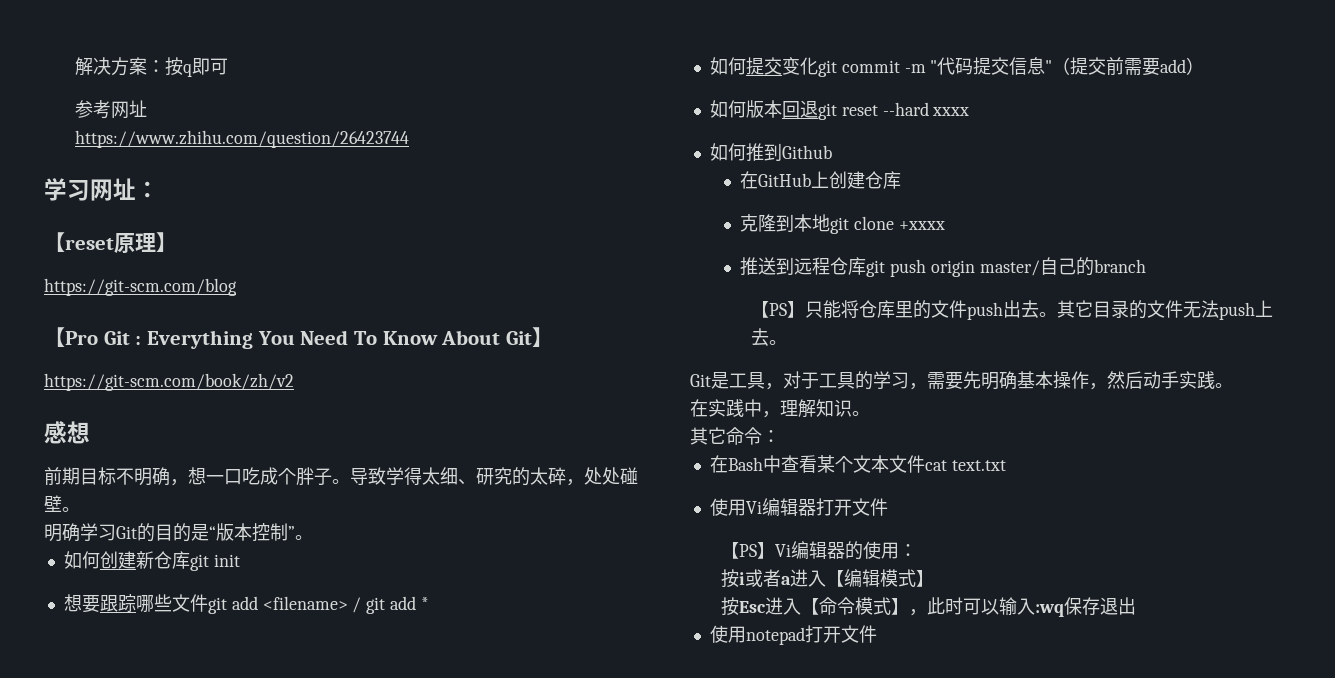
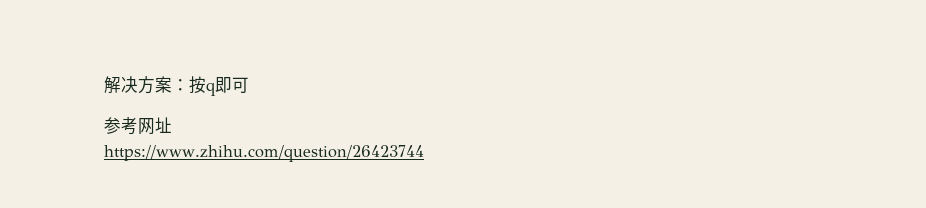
[44,178,159,201] [44,232,177,253] [44,278,237,296] [44,327,554,349] [44,373,294,391] [44,421,90,444] [44,467,638,486] [44,495,80,512] [44,523,313,542] [63,551,240,571] [63,594,429,614] [709,57,1205,77] [709,100,970,120] [709,143,832,162] [740,171,902,189] [740,214,946,234] [740,257,1146,277] [751,300,1274,320] [751,328,788,346] [690,371,1233,390] [690,399,870,418] [690,427,780,445] [709,455,1006,473] [709,498,888,516] [720,541,917,560] [720,569,934,588] [720,597,1136,617] [709,625,877,645] // 学习网址： // 【reset原理】 // https://git-scm.com/blog // 【Pro Git : Everything You Need To Know About Git】 // https://git-scm.com/book/zh/v2 // 感想 // 前期目标不明确，想一口吃成个胖子。导致学得太细、研究的太碎，处处碰壁。 // 明确学习Git的目的是“版本控制”。 // 如何创建新仓库git init // 想要跟踪哪些文件git add <filename> / git add * // 如何提交变化git commit -m "代码提交信息"（提交前需要add） // 如何版本回退git reset --hard xxxx // 如何推到Github // 在GitHub上创建仓库 // 克隆到本地git clone +xxxx // 推送到远程仓库git push origin master/自己的branch // 【PS】只能将仓库里的文件push出去。其它目录的文件无法push上去。 // Git是工具，对于工具的学习，需要先明确基本操作，然后动手实践。 // 在实践中，理解知识。 // 其它命令： // 在Bash中查看某个文本文件cat text.txt // 使用Vi编辑器打开文件 // 【PS】Vi编辑器的使用： // 按i或者a进入【编辑模式】 // 按Esc进入【命令模式】，此时可以输入:wq保存退出 // 使用notepad打开文件 -> (424, 153) none

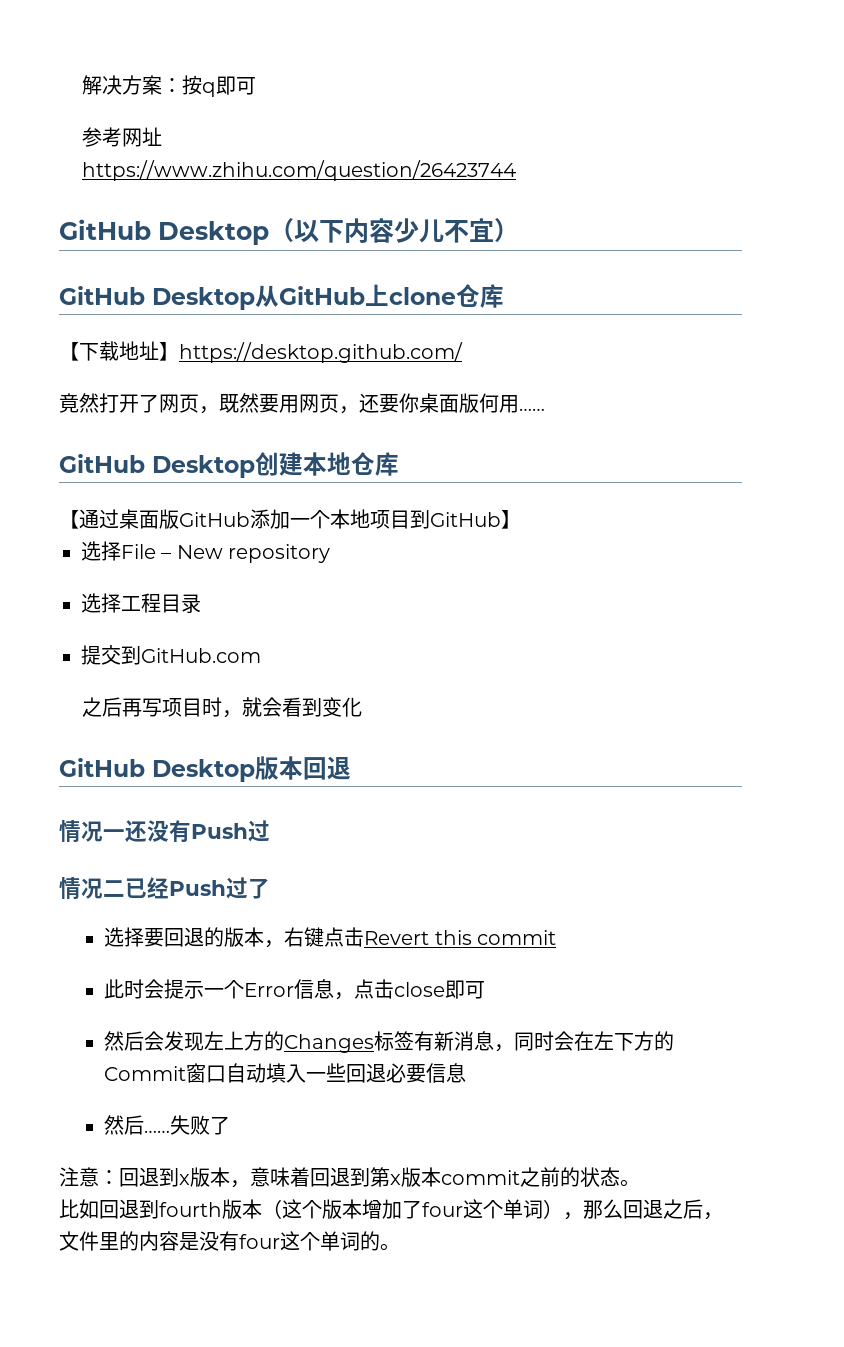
(424, 153) none -> [59,218,519,245] [59,284,504,310] [59,341,463,363] [59,393,545,414] [59,452,399,478] [59,509,521,529] [81,541,331,563] [81,593,201,613] [81,645,261,665] [82,697,363,718] [59,756,351,782] [59,820,270,843] [59,877,270,900] [104,927,557,948] [104,979,486,1000] [104,1031,675,1053] [104,1063,467,1083] [104,1115,231,1135] [59,1167,640,1188] [59,1199,723,1220] [59,1231,400,1251] // GitHub Desktop（以下内容少儿不宜） // GitHub Desktop从GitHub上clone仓库 // 【下载地址】https://desktop.github.com/ // 竟然打开了网页，既然要用网页，还要你桌面版何用…… // GitHub Desktop创建本地仓库 // 【通过桌面版GitHub添加一个本地项目到GitHub】 // 选择File – New repository // 选择工程目录 // 提交到GitHub.com // 之后再写项目时，就会看到变化 // GitHub Desktop版本回退 // 情况一还没有Push过 // 情况二已经Push过了 // 选择要回退的版本，右键点击Revert this commit // 此时会提示一个Error信息，点击close即可 // 然后会发现左上方的Changes标签有新消息，同时会在左下方的Commit窗口自动填入一些回退必要信息 // 然后……失败了 // 注意：回退到x版本，意味着回退到第x版本commit之前的状态。 // 比如回退到fourth版本（这个版本增加了four这个单词），那么回退之后，文件里的内容是没有four这个单词的。

